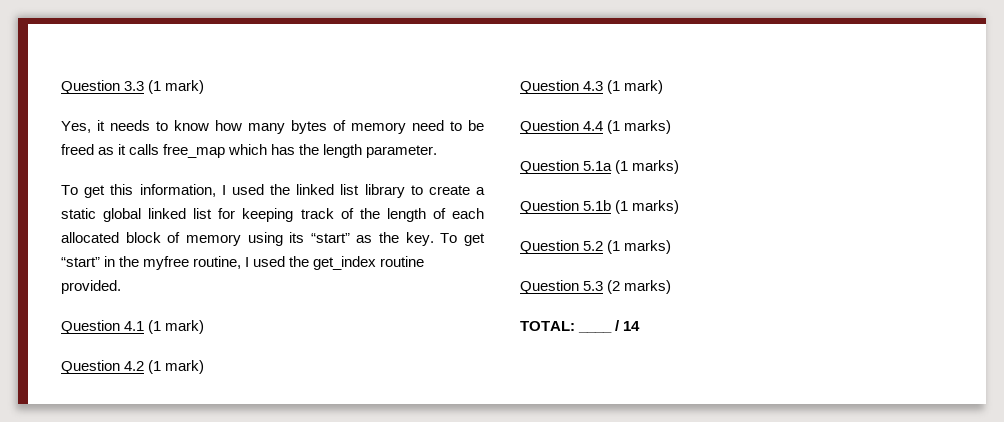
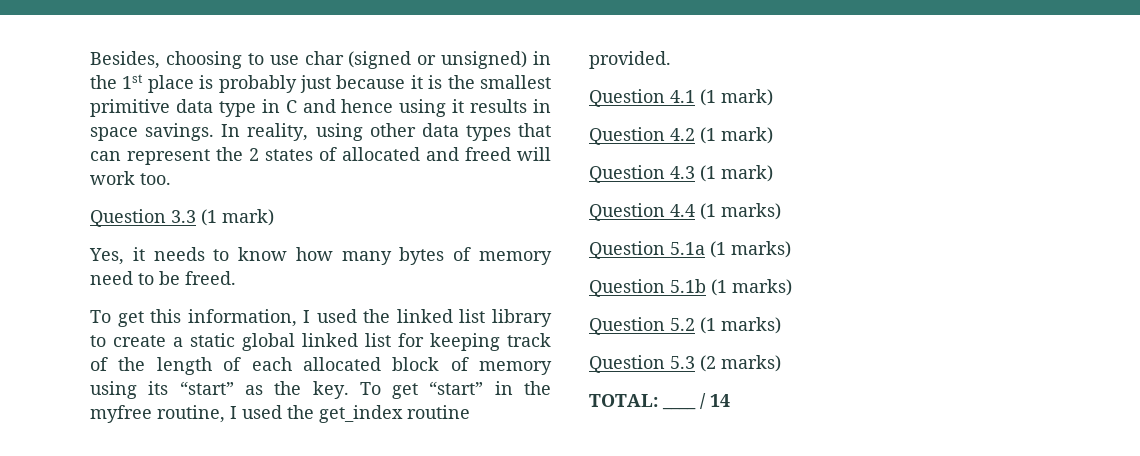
(61, 87) none -> [90,51,551,69] [90,74,551,93] [90,99,551,117] [90,123,551,141] [90,147,551,165] [90,171,171,185] Besides, choosing to use char (signed or unsigned) in the 1st place is probably just because it is the smallest primitive data type in C and hence using it results in space savings. In reality, using other data types that can represent the 2 states of allocated and freed will work too. //
[61,144,438,158] freed as it calls free_map which has the length parameter. -> [185,271,236,285] freed.

